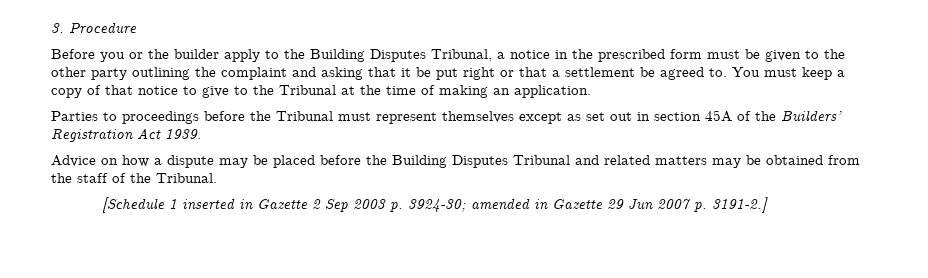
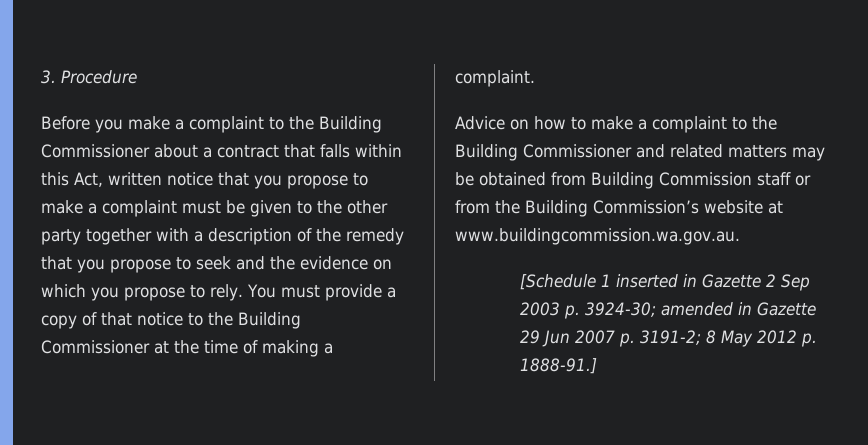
[129,49,702,62] or the builder apply to the Building Disputes Tribunal, a notice in the prescribed form -> [128,116,382,133] [41,144,402,158] [41,172,368,189] [41,200,177,217] make a complaint to the Building Commissioner about a contract that falls within this Act, written notice that you propose to make a complaint
[132,67,727,80] outlining the complaint and asking that it be put right or that a settlement be agreed to. -> [86,228,404,245] [41,256,392,273] [41,284,243,301] together with a description of the remedy that you propose to seek and the evidence on which you propose to rely.
[802,67,832,80] keep -> [324,284,382,301] provide
[202,85,336,98] give to the Tribunal -> [208,312,301,329] [41,340,150,354] the Building Commissioner
[493,85,591,98] [51,110,842,124] [51,128,201,142] [51,155,570,168] an application. // Parties to proceedings before the Tribunal must represent themselves except as set out in section 45A of the Builders’ Registration Act 1939. // Advice on how a dispute may be placed before the Building Disputes Tribunal -> [324,343,333,354] [455,70,535,87] [455,116,777,133] [455,144,632,161] a complaint. // Advice on how to make a complaint to the Building Commissioner
[51,173,217,183] the staff of the Tribunal. -> [591,172,811,189] [455,200,783,217] [455,228,740,245] Building Commission staff or from the Building Commission’s website at www.buildingcommission.wa.gov.au.
[711,197,768,213] 3191-2.] -> [639,330,817,347] [519,358,597,374] 3191-2; 8 May 2012 p. 1888-91.]

